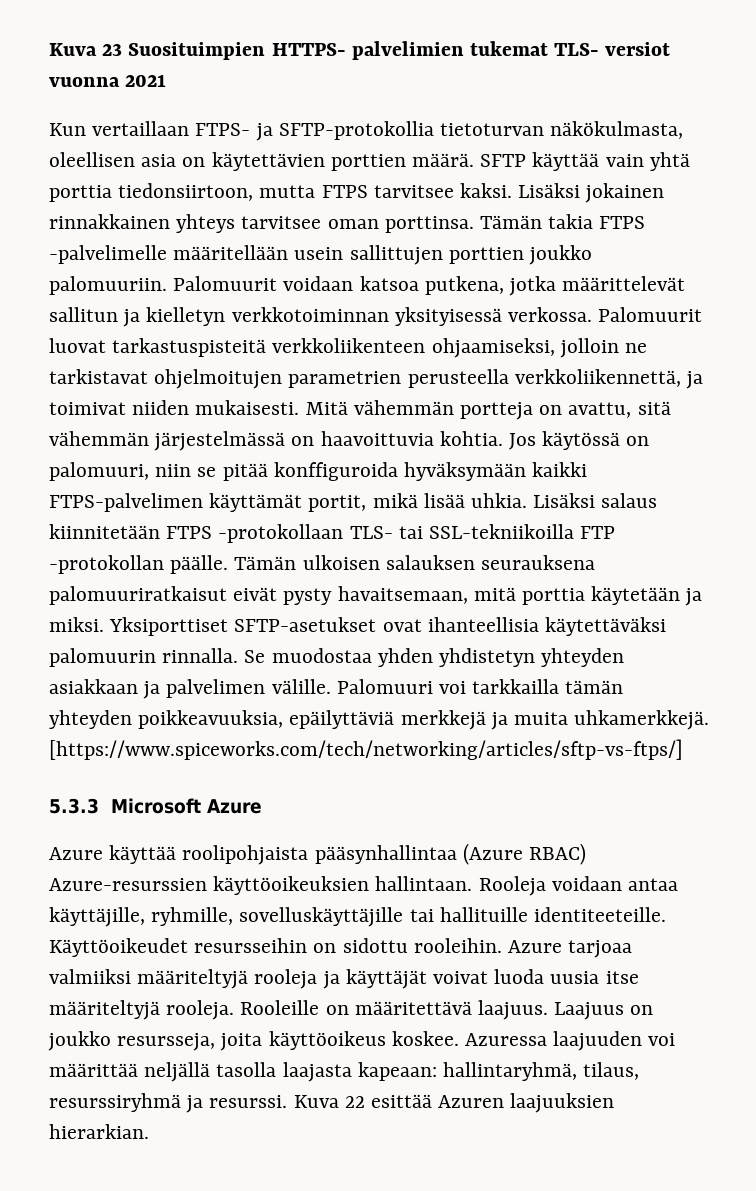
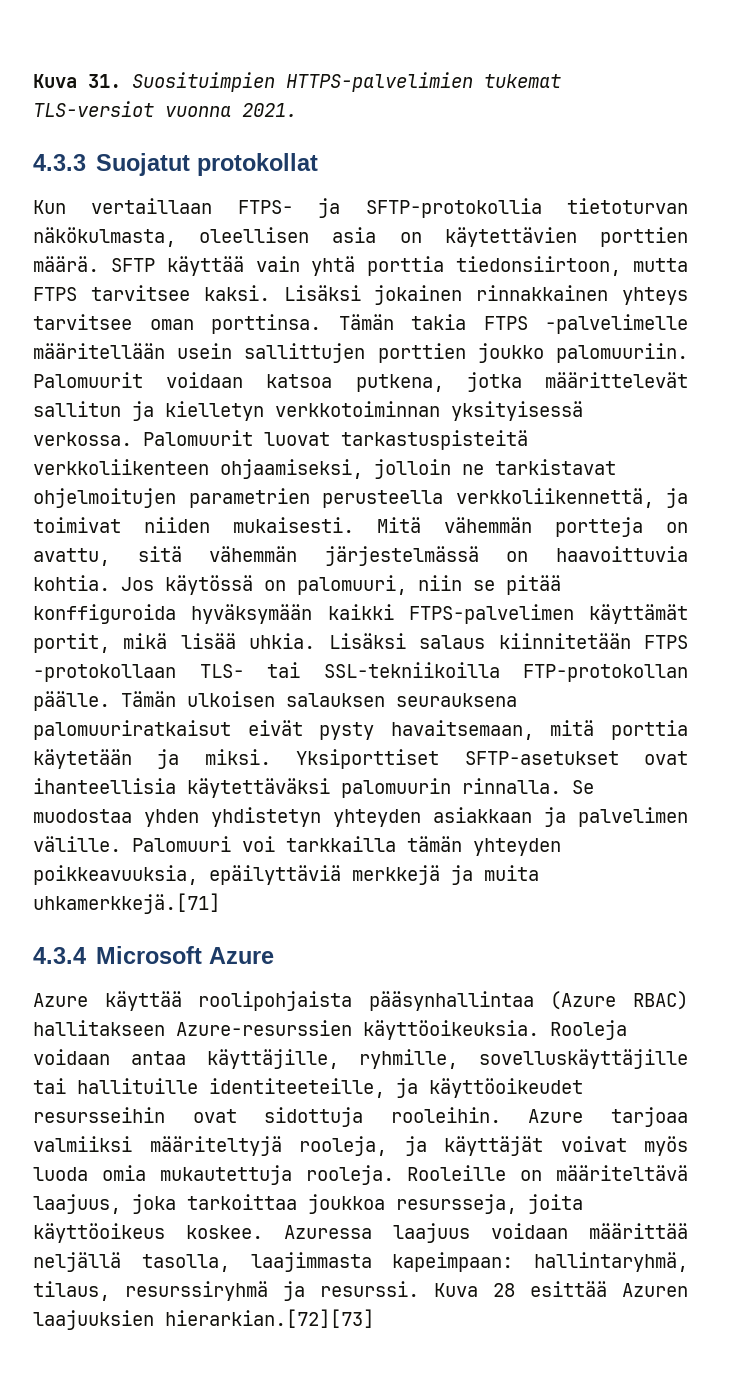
[49,41,671,60] [49,74,167,87] Kuva 23 Suosituimpien HTTPS- palvelimien tukemat TLS- versiot vuonna 2021 -> [33,72,561,92] [33,101,297,117] [33,153,318,176] Kuva 31. Suosituimpien HTTPS-palvelimien tukemat TLS-versiot vuonna 2021. // 4.3.3 Suojatut protokollat
[580,526,616,539] [49,555,164,574] FTP -protokollan -> [523,664,688,682] FTP-protokollan
[574,710,710,730] [49,739,683,760] [49,798,99,814] uhkamerkkejä. [https://www.spiceworks.com/tech/networking/articles/sftp-vs-ftps/] // 5.3.3 -> [33,893,220,914] [33,947,86,964] uhkamerkkejä.[71] // 4.3.4
[49,876,473,895] Azure-resurssien käyttöoikeuksien hallintaan. -> [33,1020,539,1040] hallitakseen Azure-resurssien käyttöoikeuksia.
[534,907,667,922] [49,938,408,957] identiteeteille. Käyttöoikeudet resursseihin on sidottu -> [209,1078,583,1098] [33,1107,364,1127] identiteeteille, ja käyttöoikeudet resursseihin ovat sidottuja
[254,969,318,989] rooleja -> [299,1136,387,1156] rooleja,
[494,969,639,984] [49,1000,654,1020] [48,1031,111,1051] luoda uusia itse määriteltyjä rooleja. Rooleille on määritettävä laajuus. Laajuus on joukko -> [644,1136,688,1156] [33,1165,688,1185] [33,1194,385,1214] myös luoda omia mukautettuja rooleja. Rooleille on määriteltävä laajuus, joka tarkoittaa joukkoa
[553,1031,676,1051] [49,1062,437,1082] laajuuden voi määrittää neljällä tasolla laajasta kapeaan: -> [393,1223,688,1243] [33,1252,514,1272] laajuus voidaan määrittää neljällä tasolla, laajimmasta kapeimpaan:
[344,1096,365,1108] 22 -> [493,1283,515,1297] 28
[49,1124,149,1139] hierarkian. -> [165,1309,374,1328] hierarkian.[72][73]

